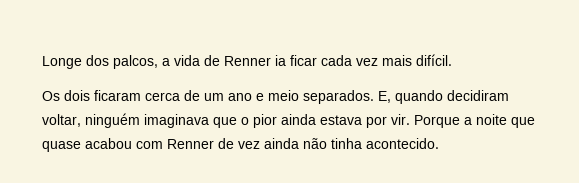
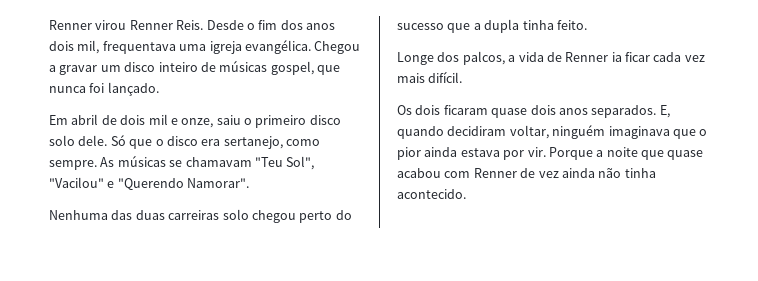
(42, 62) none -> [49,20,335,30] [49,40,361,54] [49,60,340,75] [49,82,159,96] [49,114,341,128] [49,135,320,149] [49,155,315,170] [49,177,250,190] [49,209,352,223] [397,19,587,33] Renner virou Renner Reis. Desde o fim dos anos dois mil, frequentava uma igreja evangélica. Chegou a gravar um disco inteiro de músicas gospel, que nunca foi lançado. // Em abril de dois mil e onze, saiu o primeiro disco solo dele. Só que o disco era sertanejo, como sempre. As músicas se chamavam "Teu Sol", "Vacilou" e "Querendo Namorar". // Nenhuma das duas carreiras solo chegou perto do sucesso que a dupla tinha feito. //
[145,90,299,101] cerca de um ano e meio -> [491,105,588,118] quase dois anos

